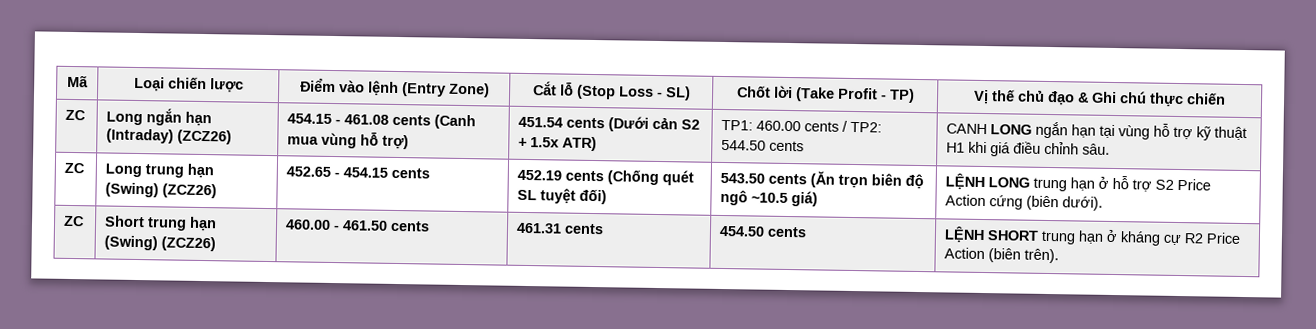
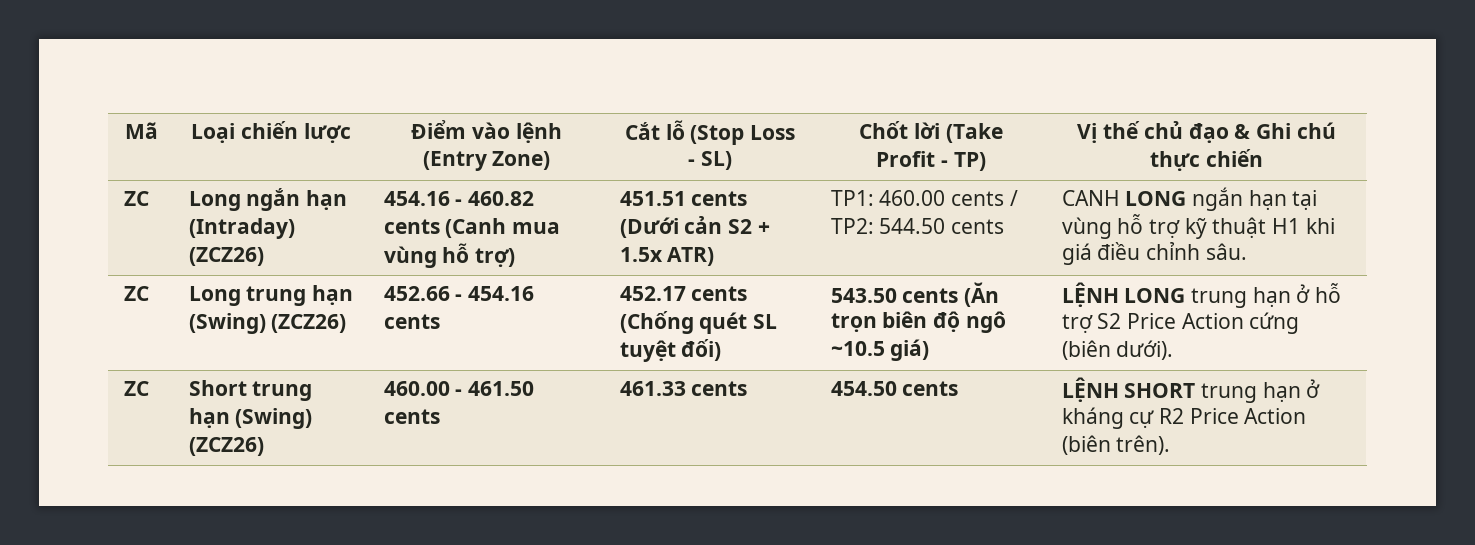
[287,113,390,125] 454.15 - 461.08 -> [383,191,535,206] 454.16 - 460.82
[518,116,564,128] 451.54 -> [619,191,686,206] 451.51
[286,166,431,179] [517,169,563,181] 452.65 - 454.15 cents | 452.19 -> [383,286,535,301] [383,314,440,329] [619,286,686,301] 452.66 - 454.16 cents | 452.17
[516,222,563,234] 461.31 -> [619,381,686,396] 461.33

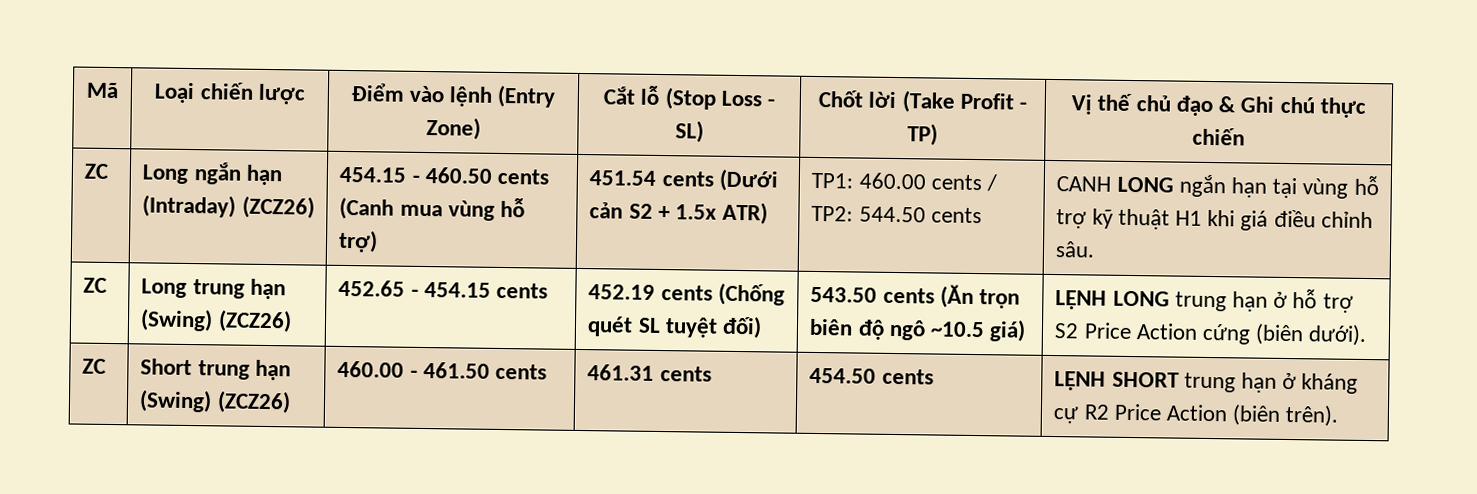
[383,191,535,206] 454.16 - 460.82 -> [339,166,492,184] 454.15 - 460.50
[619,191,686,206] 451.51 -> [589,170,657,186] 451.54
[383,286,535,301] [383,314,440,329] [619,286,686,301] 452.66 - 454.16 cents | 452.17 -> [338,279,548,299] [588,284,656,300] 452.65 - 454.15 cents | 452.19
[619,381,686,396] 461.33 -> [587,364,655,381] 461.31

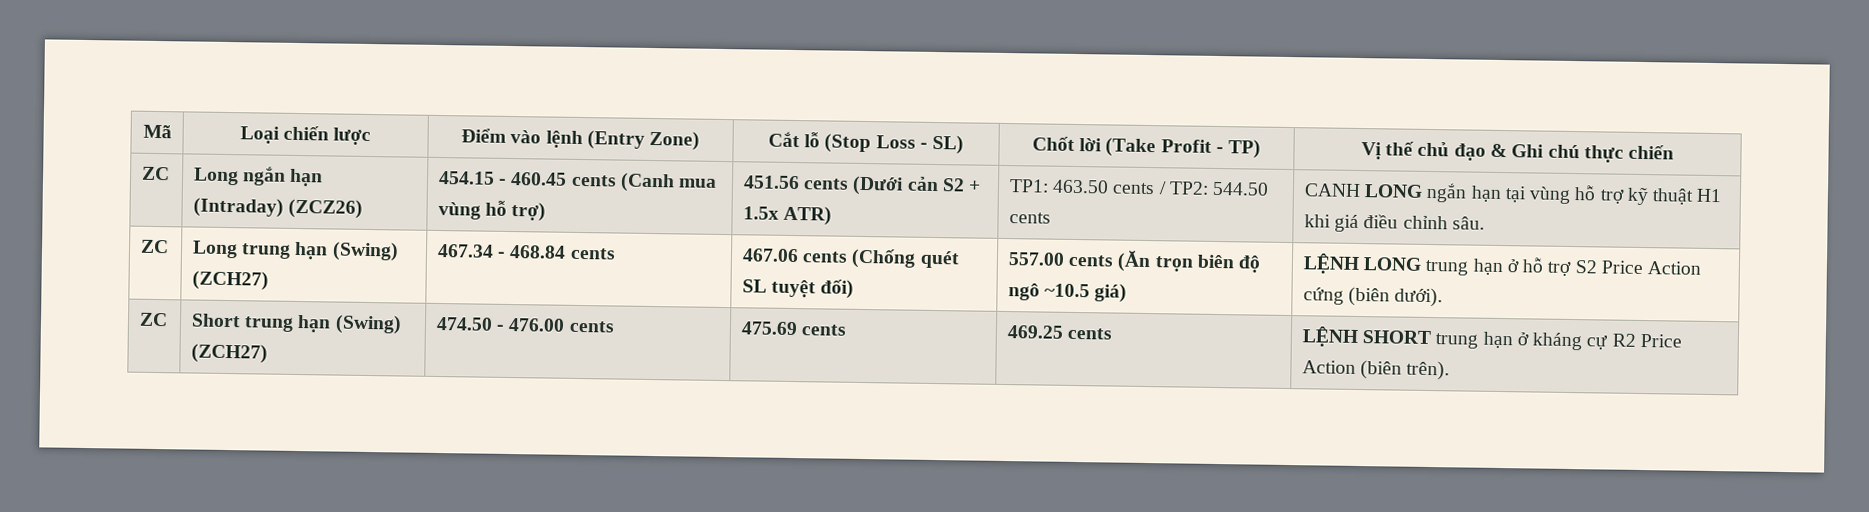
[424,166,492,184] 460.50 -> [510,172,568,186] 460.45
[589,170,657,186] 451.54 -> [742,175,800,190] 451.56
[858,172,926,190] 460.00 -> [1052,179,1110,194] 463.50
[217,309,292,333] [338,279,548,299] [588,284,656,300] (ZCZ26) | 452.65 - 454.15 cents | 452.19 -> [191,270,269,291] [436,243,616,260] [741,248,799,263] (ZCH27) | 467.34 - 468.84 cents | 467.06
[810,286,878,303] 543.50 -> [1007,252,1065,266] 557.00
[216,390,291,414] [337,360,547,380] [587,364,712,382] [809,367,877,384] (ZCZ26) | 460.00 - 461.50 cents | 461.31 cents | 454.50 -> [190,343,268,364] [435,316,615,333] [740,321,848,336] [1006,325,1064,339] (ZCH27) | 474.50 - 476.00 cents | 475.69 cents | 469.25

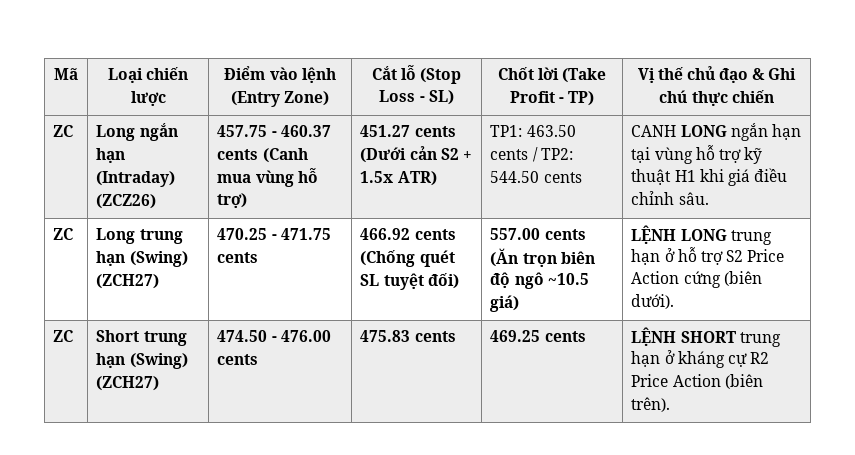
[437,170,568,186] 454.15 - 460.45 -> [217,125,331,137] 457.75 - 460.37
[742,175,800,190] 451.56 -> [360,125,411,137] 451.27
[436,243,616,260] [741,248,799,263] 467.34 - 468.84 cents | 467.06 -> [217,228,331,240] [217,252,259,263] [360,228,411,240] 470.25 - 471.75 cents | 466.92
[740,321,798,336] 475.69 -> [360,330,411,342] 475.83

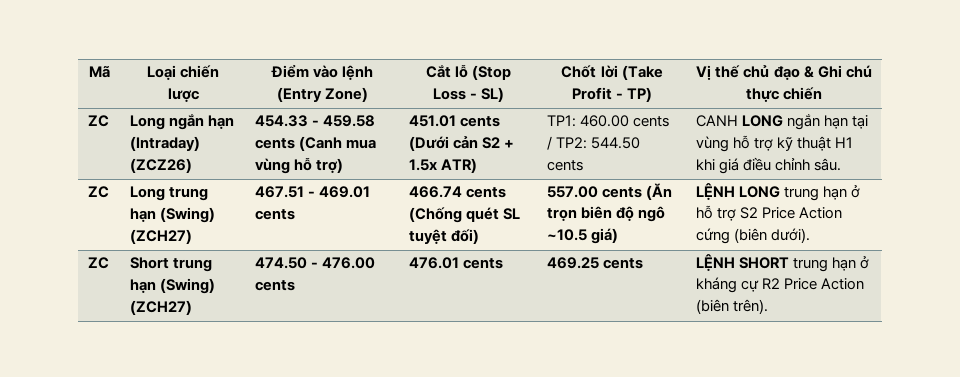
[217,125,331,137] 457.75 - 460.37 -> [255,115,376,127] 454.33 - 459.58
[360,125,411,137] 451.27 -> [409,115,457,127] 451.01
[526,125,576,137] 463.50 -> [580,115,630,127] 460.00
[217,228,331,240] [217,252,259,263] [360,228,411,240] 470.25 - 471.75 cents | 466.92 -> [255,186,371,198] [255,209,296,220] [409,186,463,198] 467.51 - 469.01 cents | 466.74
[360,330,411,342] 475.83 -> [409,257,460,269] 476.01

